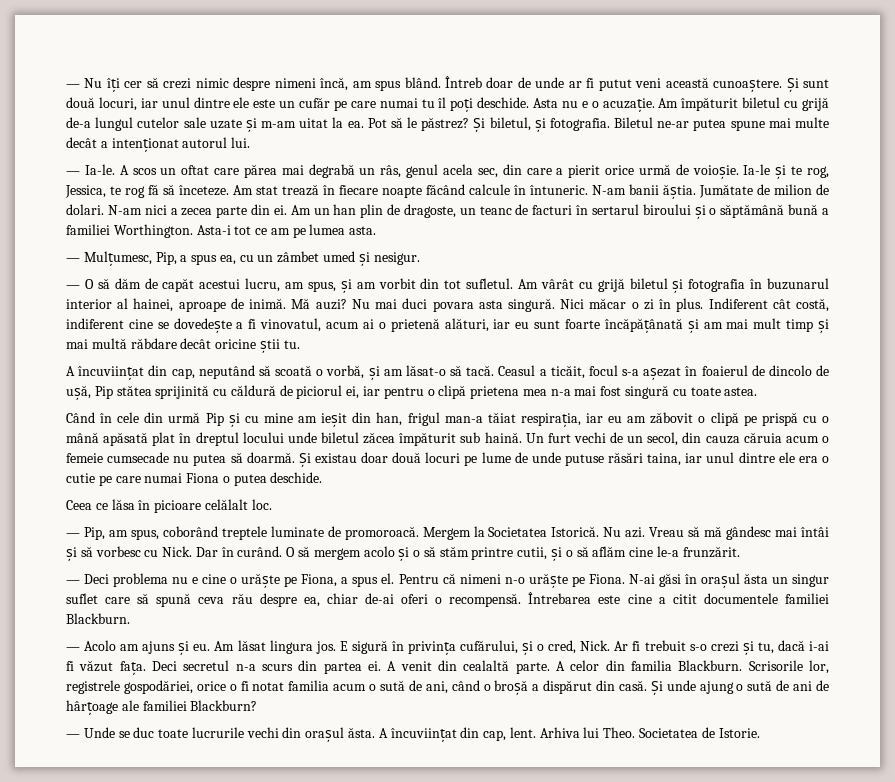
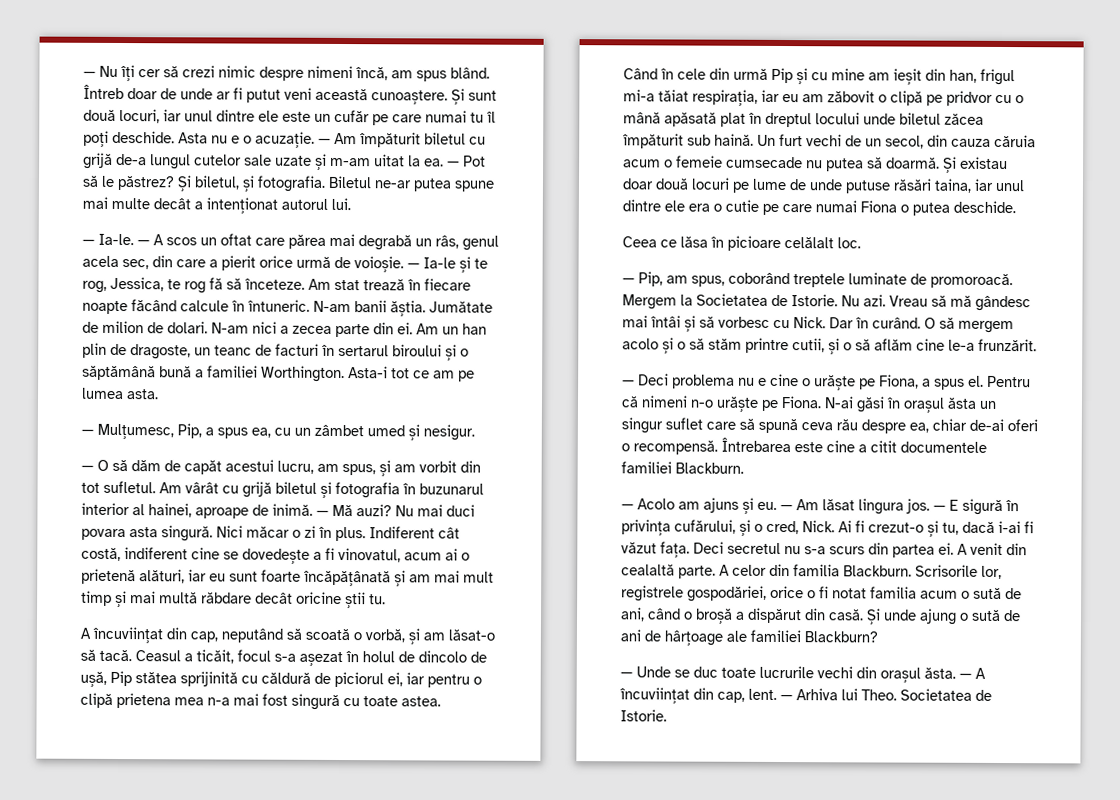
(655, 105) none -> [318,138,331,144] —
(364, 124) none -> [447,161,460,167] —
(115, 169) none -> [137,240,150,246] —
(739, 172) none -> [407,263,420,269] —
(287, 303) none -> [316,510,329,516] —
[701,365,748,376] foaierul -> [362,651,395,663] holul
[444,416,483,423] man-a -> [623,89,655,102] mi-a
[761,412,798,426] prispă -> [946,90,993,106] pridvor
[551,526,600,537] Istorică. -> [771,294,838,307] de Istorie.
(211, 647) none -> [780,505,793,511] —
(336, 647) none -> [933,505,946,511] —
[614,640,739,652] Ar fi trebuit s-o crezi -> [838,520,924,533] Ai fi crezut-o
[235,664,256,671] n-a -> [784,546,826,555] nu s-a
(376, 732) none -> [959,673,972,679] —
(536, 732) none -> [780,695,793,701] —

